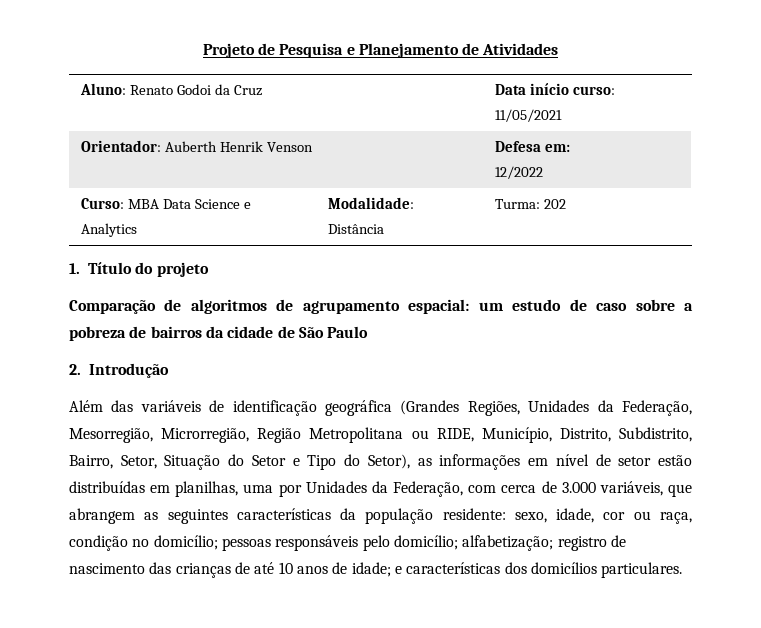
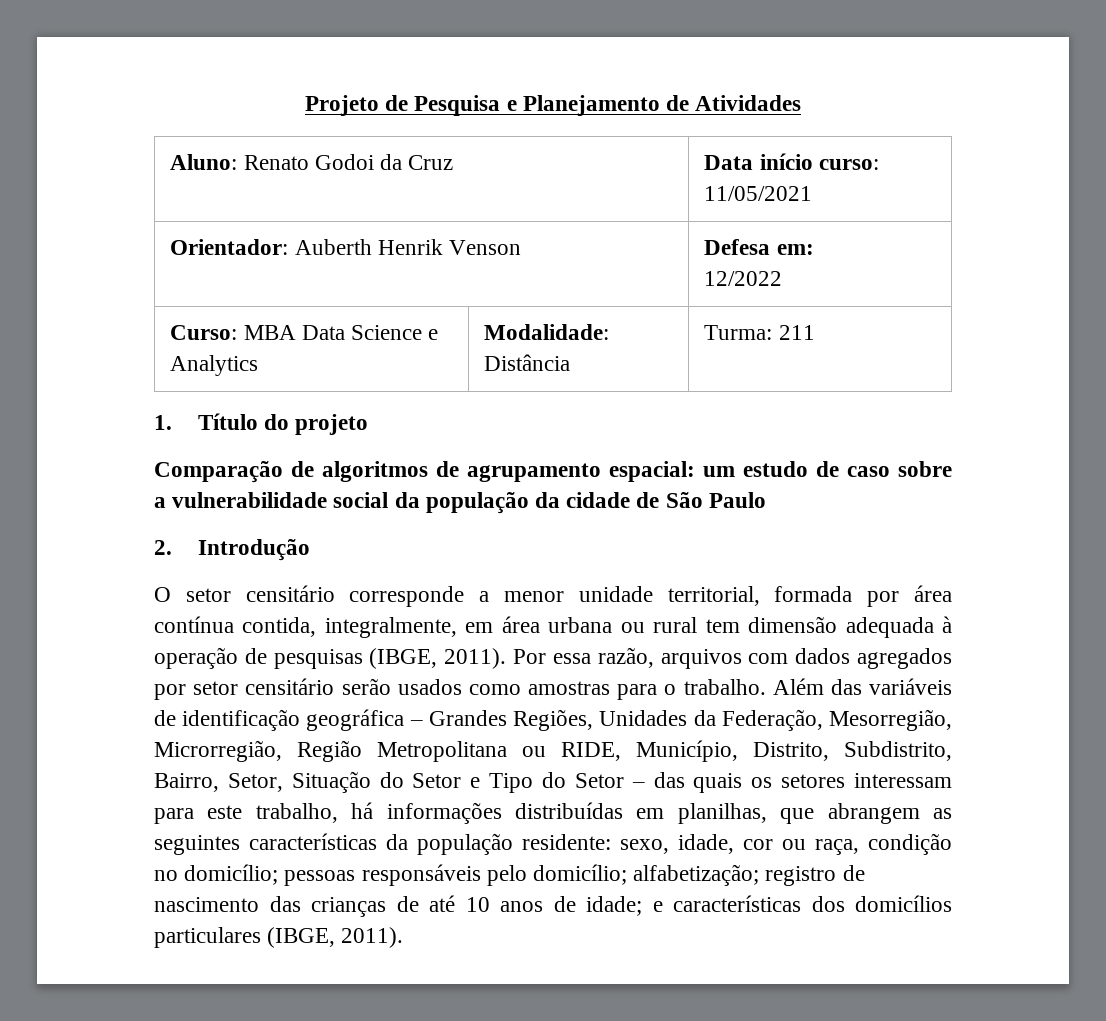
[543,199,566,209] 202 -> [778,325,815,340] 211
[69,326,202,341] pobreza de bairros -> [172,492,529,514] vulnerabilidade social da população
(169, 370) none -> [154,585,952,607] [154,616,952,638] [154,647,953,669] [154,678,766,700] O setor censitário corresponde a menor unidade territorial, formada por área contínua contida, integralmente, em área urbana ou rural tem dimensão adequada à operação de pesquisas (IBGE, 2011). Por essa razão, arquivos com dados agregados por setor censitário serão usados como amostras para o trabalho.
[400,400,460,415] (Grandes -> [409,710,507,726] – Grandes
[367,454,693,470] [69,481,663,497] Setor), as informações em nível de setor estão distribuídas em planilhas, uma por Unidades da Federação, com cerca de 3.000 variáveis, -> [574,772,952,793] [154,802,767,824] Setor – das quais os setores interessam para este trabalho, há informações distribuídas em planilhas,
[601,562,683,578] particulares. -> [154,927,404,948] particulares (IBGE, 2011).

